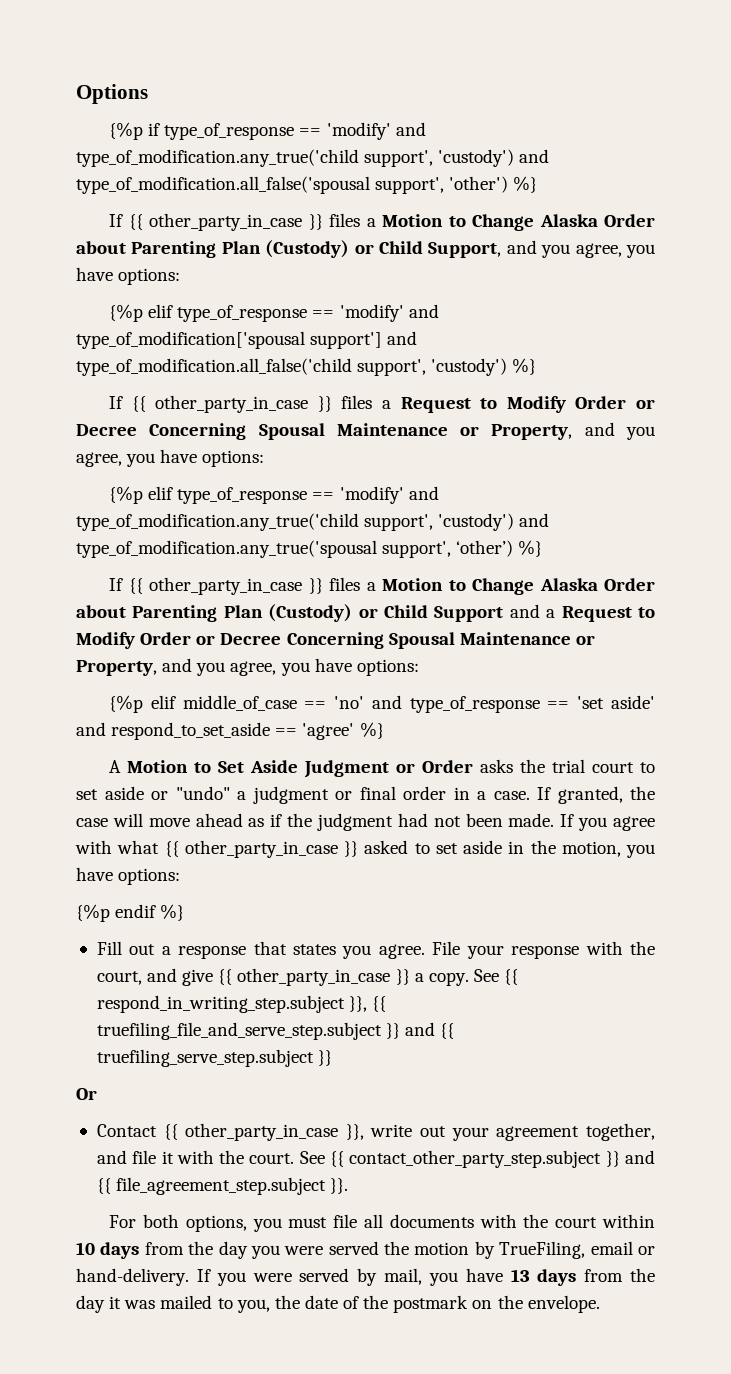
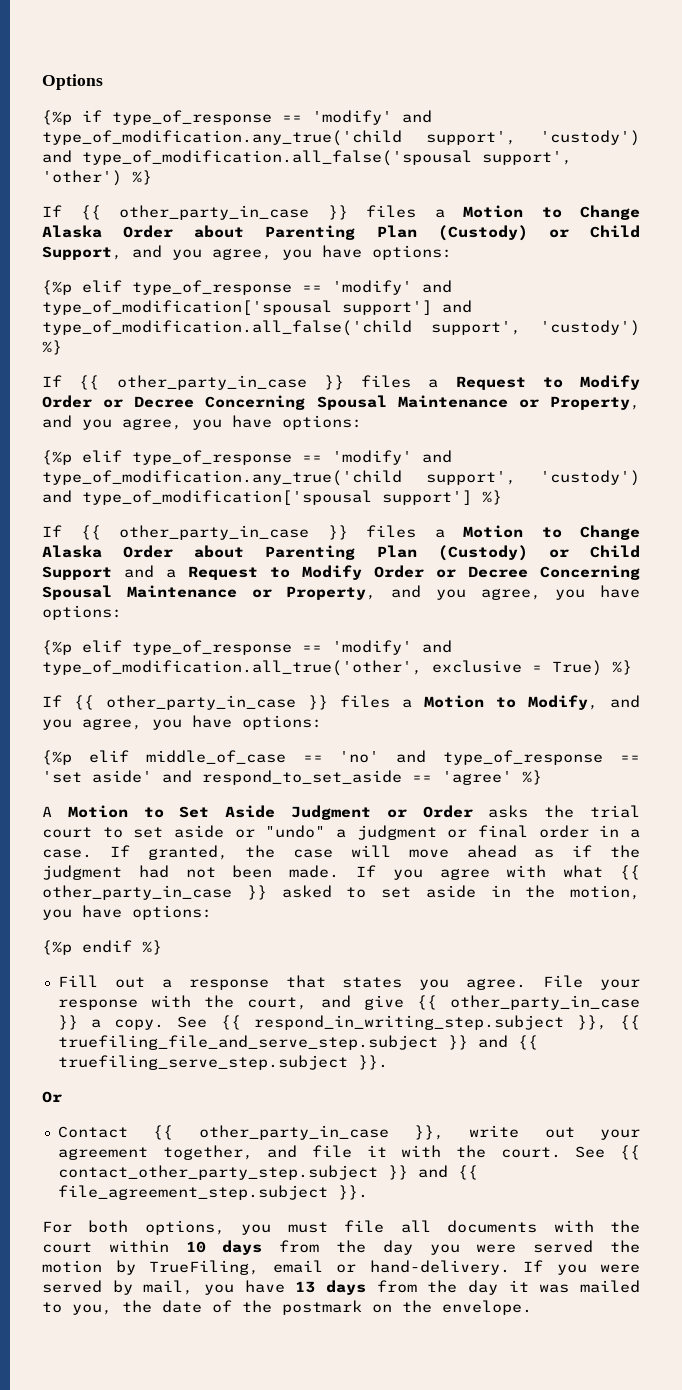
[76,540,514,558] type_of_modification.any_true('spousal support', ‘other’) -> [82,490,472,505] type_of_modification['spousal support']
(419, 667) none -> [42,640,452,655] [42,660,632,676] [42,695,640,710] [42,715,322,730] // {%p elif type_of_response == 'modify' and type_of_modification.all_true('other', exclusive = True) %} // If {{ other_party_in_case }} files a Motion to Modify, and you agree, you have options:
[318,1050,333,1066] }} -> [357,1055,388,1070] }}.

